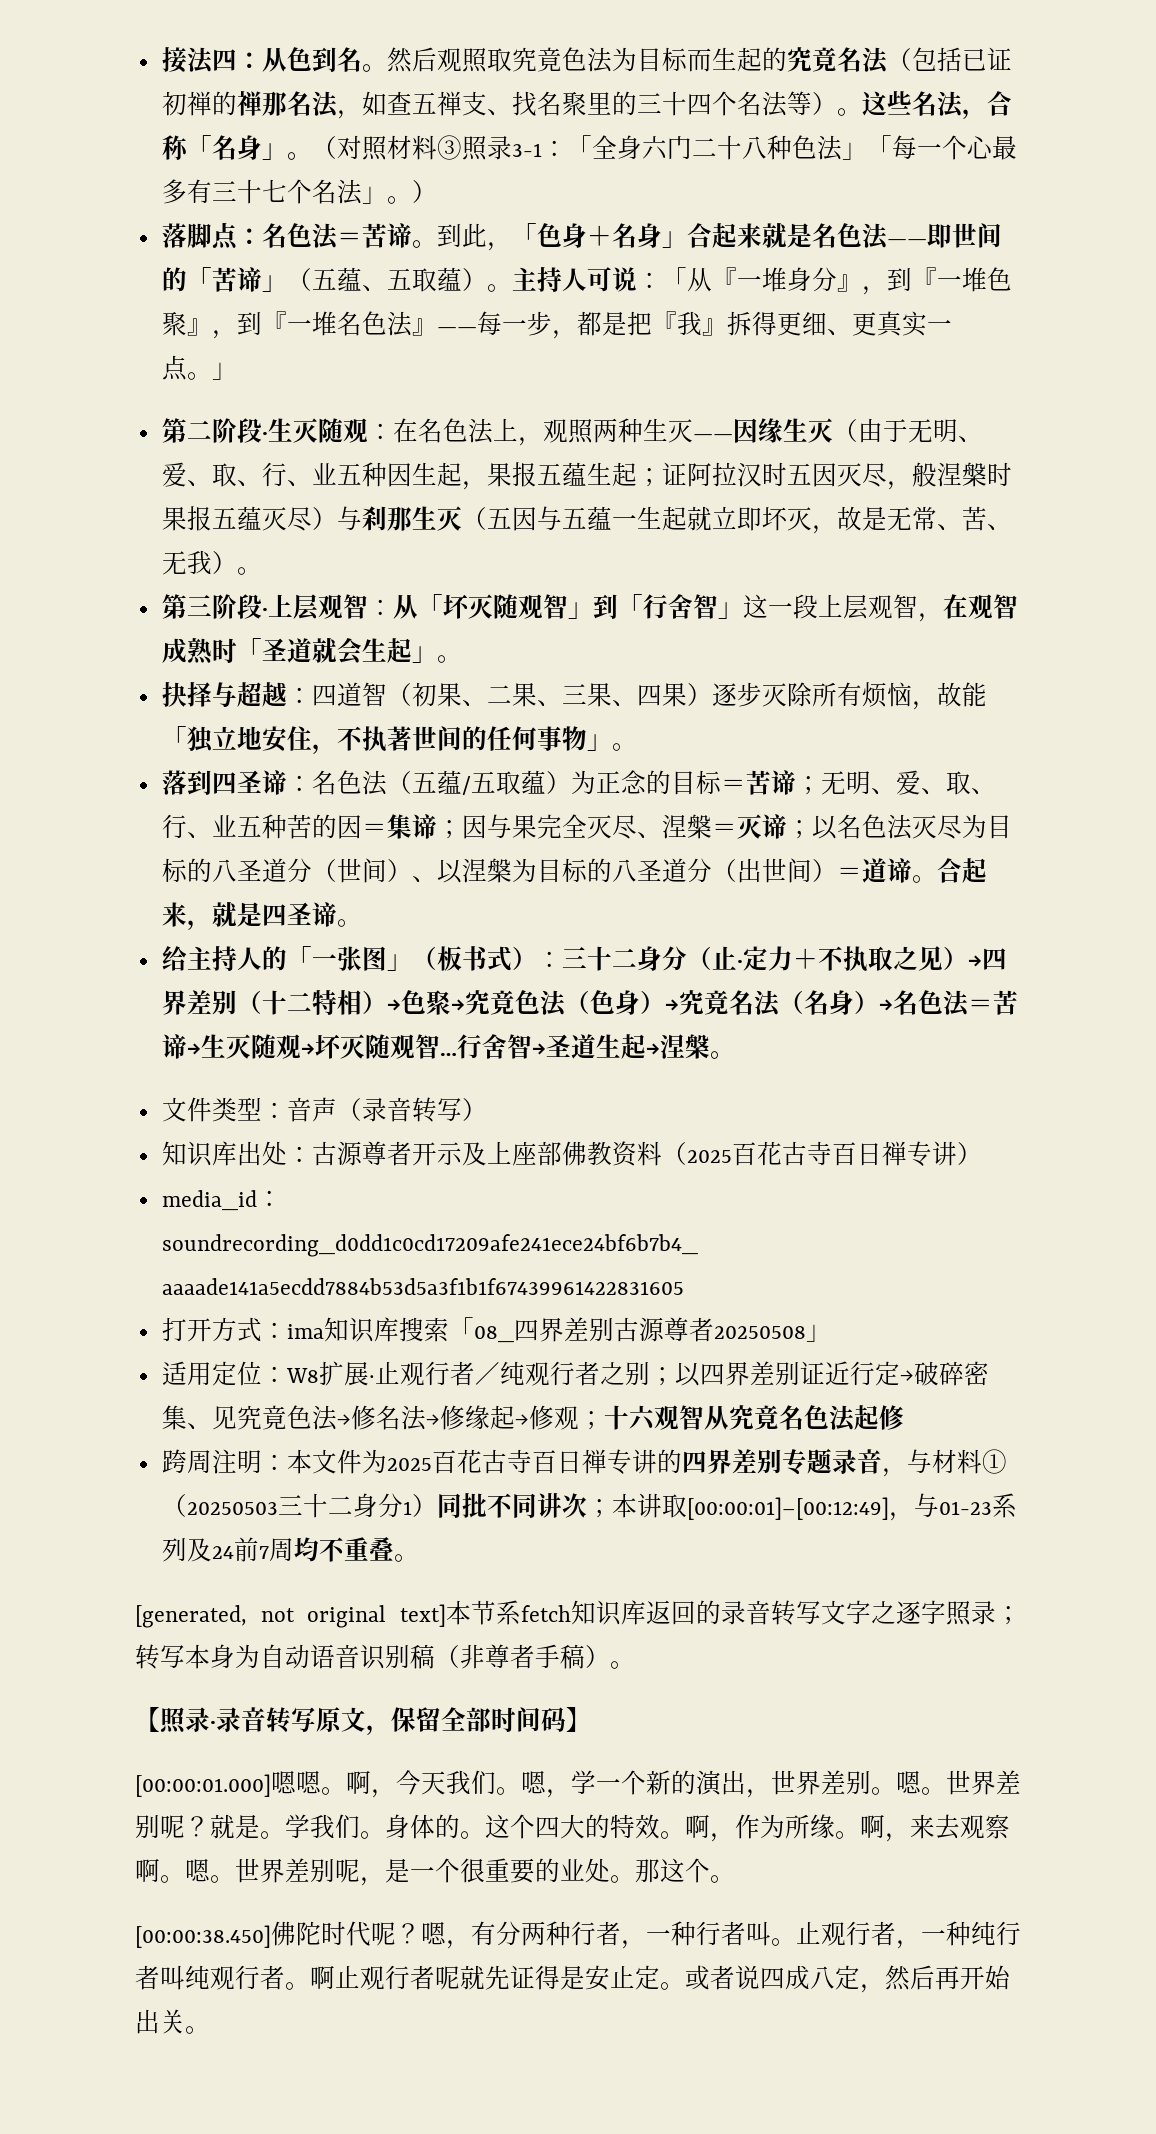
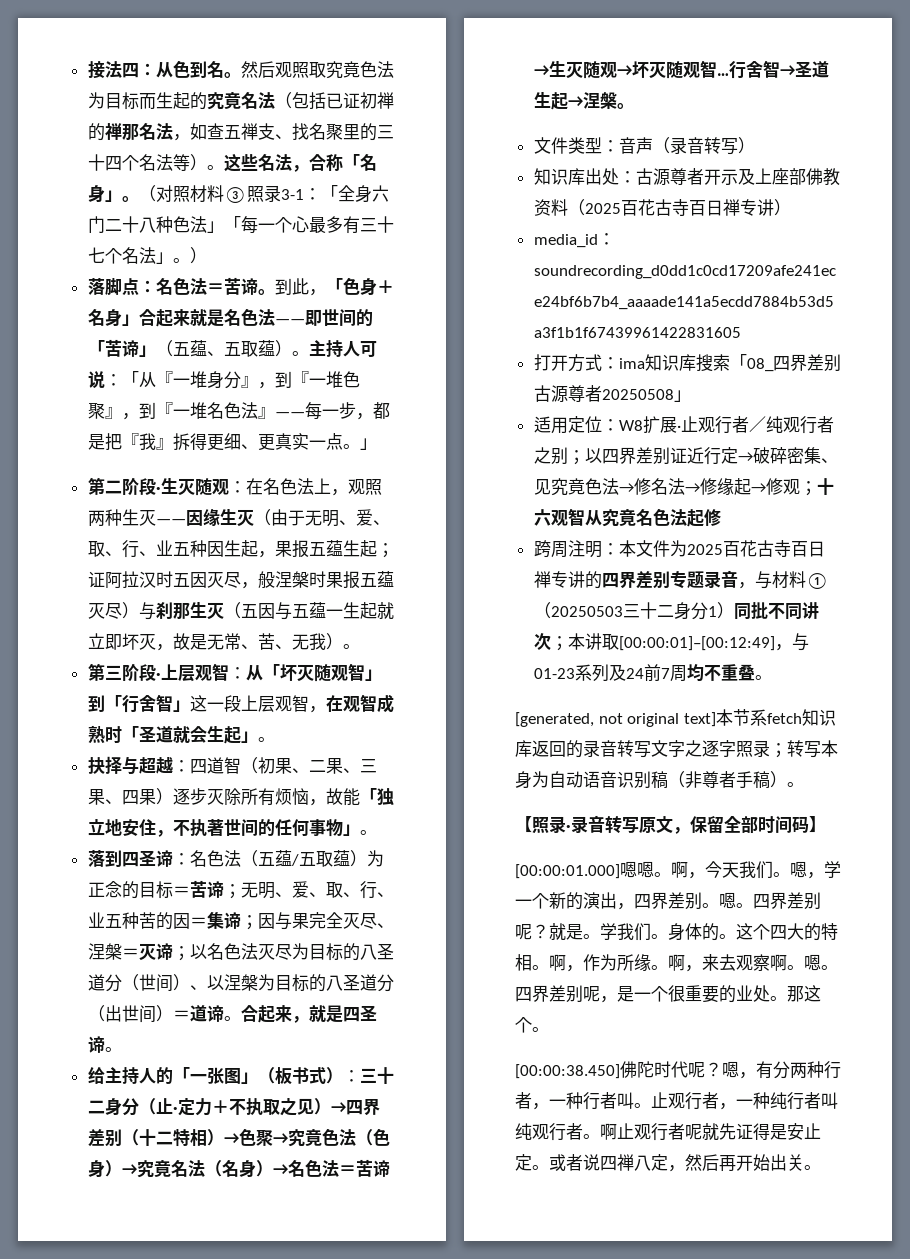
[771,1770,796,1795] 世 -> [634,894,651,909] 四
[946,1770,971,1795] 世 -> [753,894,770,909] 四
[635,1814,660,1839] 效 -> [515,954,532,971] 相
[235,1858,260,1883] 世 -> [515,987,532,1002] 四
[785,1965,810,1990] 成 -> [617,1154,634,1171] 禅

